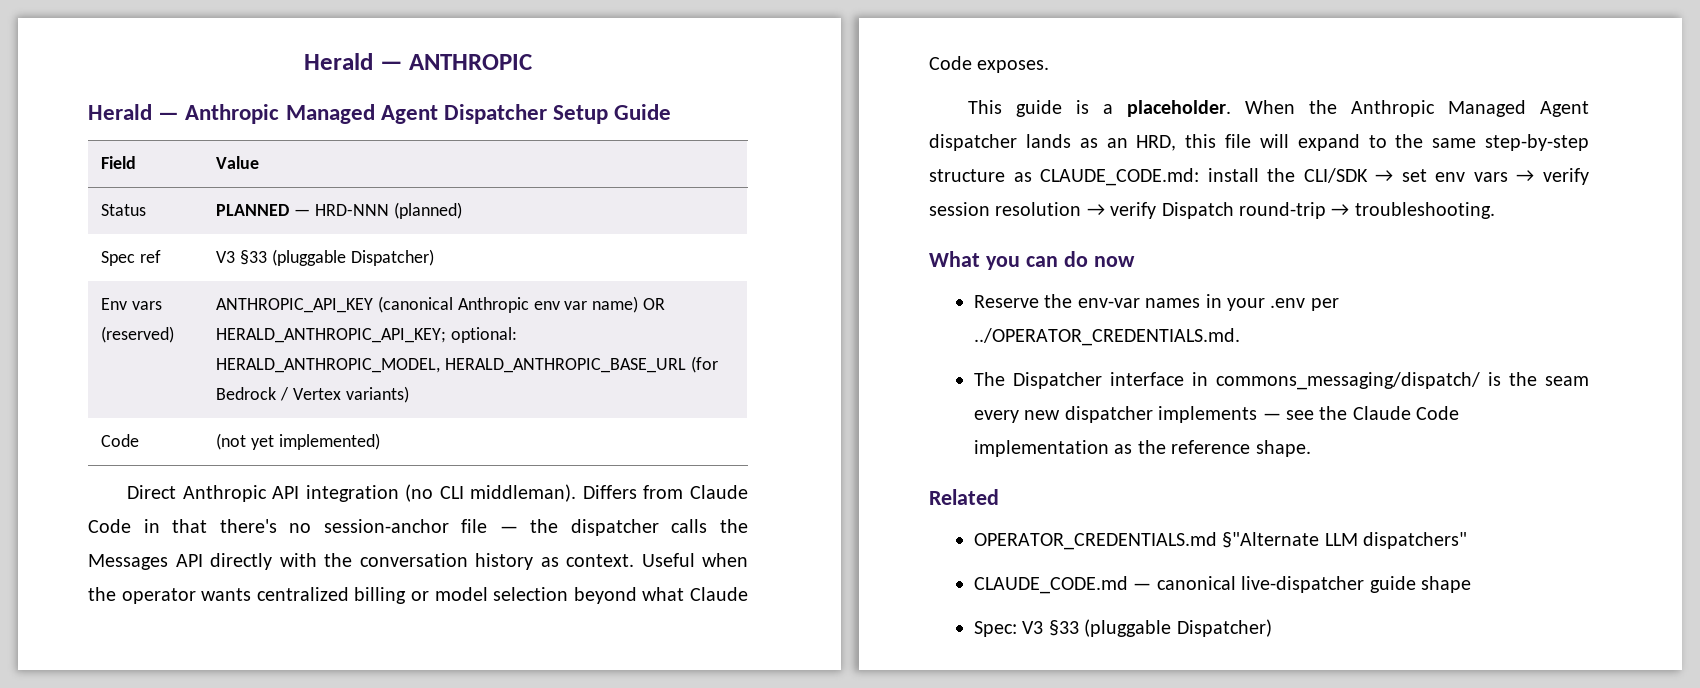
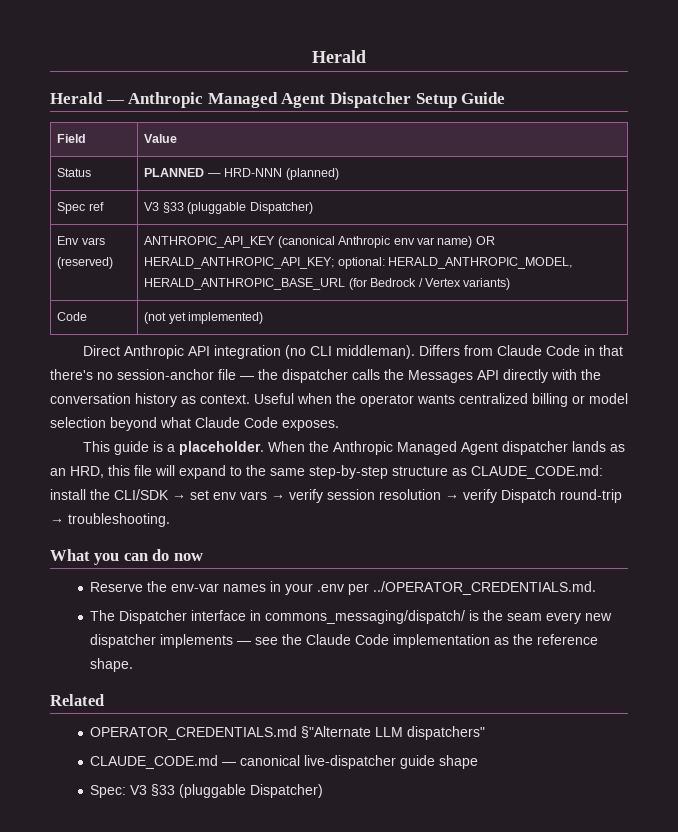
[303,53,533,70] Herald — ANTHROPIC -> [312,50,366,63] Herald

